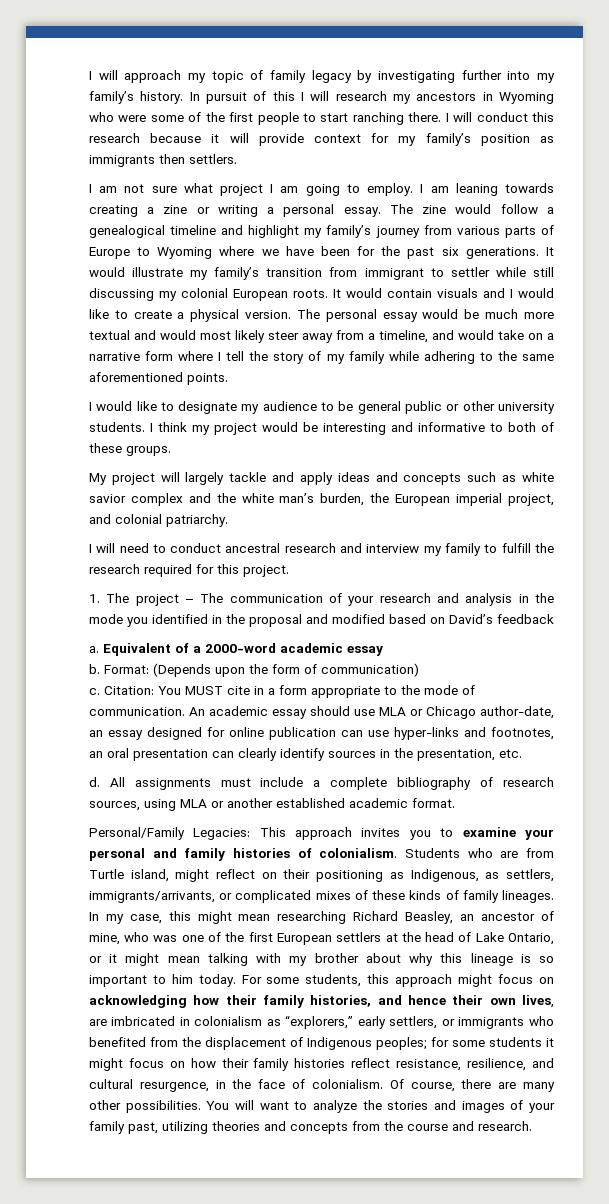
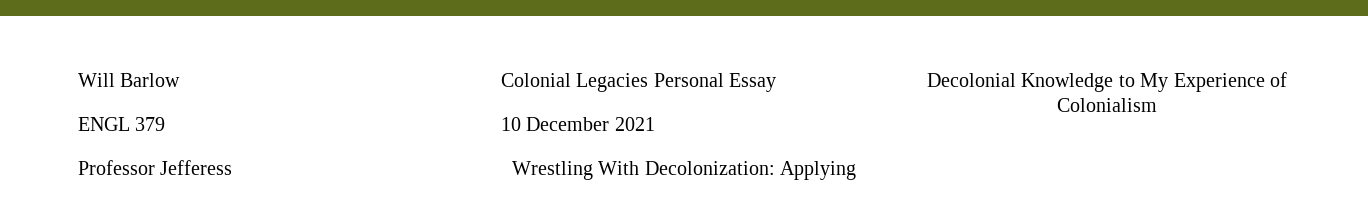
[88,70,555,83] [88,91,555,104] [88,112,554,125] [88,133,554,146] [88,154,237,167] [88,183,554,196] [88,204,555,217] [88,225,555,238] [88,246,554,259] [88,267,555,280] [88,288,554,301] [88,309,555,322] [88,330,554,343] [88,351,555,364] [88,372,228,385] [88,401,555,414] [88,422,555,435] [88,443,171,456] [88,472,555,485] [88,493,554,506] [88,514,228,527] [88,543,554,556] [88,564,289,577] [88,593,554,606] [88,614,554,627] [88,643,383,656] [88,663,419,677] [88,685,475,698] [88,706,554,719] [88,727,554,740] [88,748,522,761] [88,777,554,790] [88,798,455,811] [88,827,554,840] [88,848,554,861] [88,869,554,882] [88,890,554,903] [88,911,554,924] [88,932,554,945] [88,953,554,966] [88,974,555,987] [88,995,554,1008] [88,1015,554,1029] [88,1037,554,1050] [88,1058,554,1071] [88,1079,555,1092] [88,1100,555,1113] [88,1121,532,1134] I will approach my topic of family legacy by investigating further into my family’s history. In pursuit of this I will research my ancestors in Wyoming who were some of the first people to start ranching there. I will conduct this research because it will provide context for my family’s position as immigrants then settlers. // I am not sure what project I am going to employ. I am leaning towards creating a zine or writing a personal essay. The zine would follow a genealogical timeline and highlight my family’s journey from various parts of Europe to Wyoming where we have been for the past six generations. It would illustrate my family’s transition from immigrant to settler while still discussing my colonial European roots. It would contain visuals and I would like to create a physical version. The personal essay would be much more textual and would most likely steer away from a timeline, and would take on a narrative form where I tell the story of my family while adhering to the same aforementioned points. // I would like to designate my audience to be general public or other university students. I think my project would be interesting and informative to both of these groups. // My project will largely tackle and apply ideas and concepts such as white savior complex and the white man’s burden, the European imperial project, and colonial patriarchy. // I will need to conduct ancestral research and interview my family to fulfill the research required for this project. // 1. The project – The communication of your research and analysis in the mode you identified in the proposal and modified based on David’s feedback // a. Equivalent of a 2000-word academic essay // b. Format: (Depends upon the form of communication) // c. Citation: You MUST cite in a form appropriate to the mode of communication. An academic essay should use MLA or Chicago author-date, an essay designed for online publication can use hyper-links and footnotes, an oral presentation can clearly identify sources in the presentation, etc. // d. All assignments must include a complete bibliography of research sources, using MLA or another established academic format. // Personal/Family Legacies: This approach invites you to examine your personal and family histories of colonialism. Students who are from Turtle island, might reflect on their positioning as Indigenous, as settlers, immigrants/arrivants, or complicated mixes of these kinds of family lineages. In my case, this might mean researching Richard Beasley, an ancestor of mine, who was one of the first European settlers at the head of Lake Ontario, or it might mean talking with my brother about why this lineage is so important to him today. For some students, this approach might focus on acknowledging how their family histories, and hence their own lives, are imbricated in colonialism as “explorers,” early settlers, or immigrants who benefited from the displacement of Indigenous peoples; for some students it might focus on how their family histories reflect resistance, resilience, and cultural resurgence, in the face of colonialism. Of course, there are many other possibilities. You will want to analyze the stories and images of your family past, utilizing theories and concepts from the course and research. -> [78,73,181,87] [78,117,166,131] [78,160,233,175] [501,73,777,92] [501,117,655,131] [511,161,857,180] [927,72,1287,92] [1057,98,1157,112] Will Barlow // ENGL 379 // Professor Jefferess // Colonial Legacies Personal Essay // 10 December 2021 // Wrestling With Decolonization: Applying Decolonial Knowledge to My Experience of Colonialism

